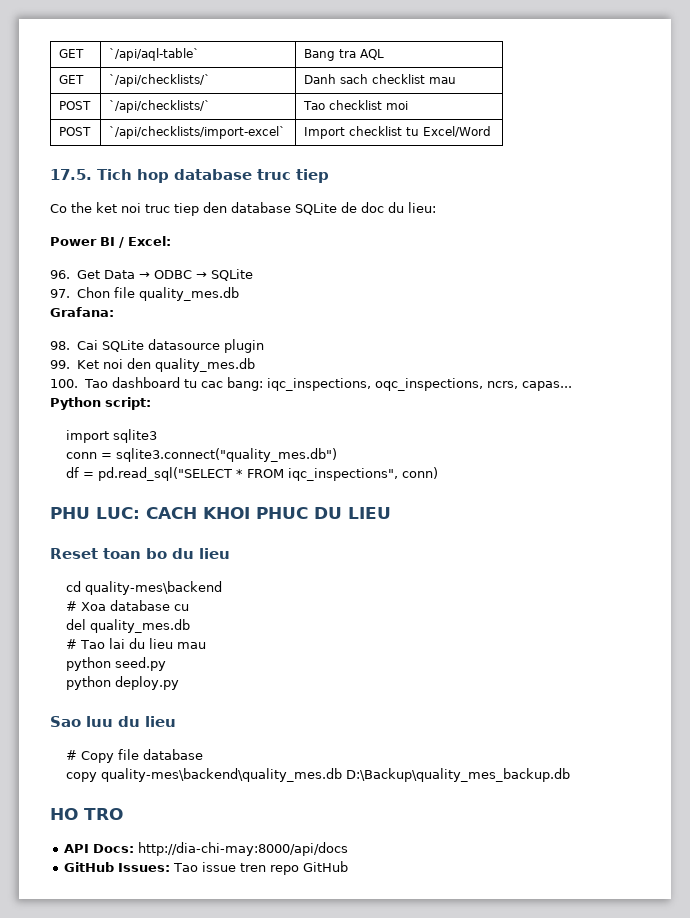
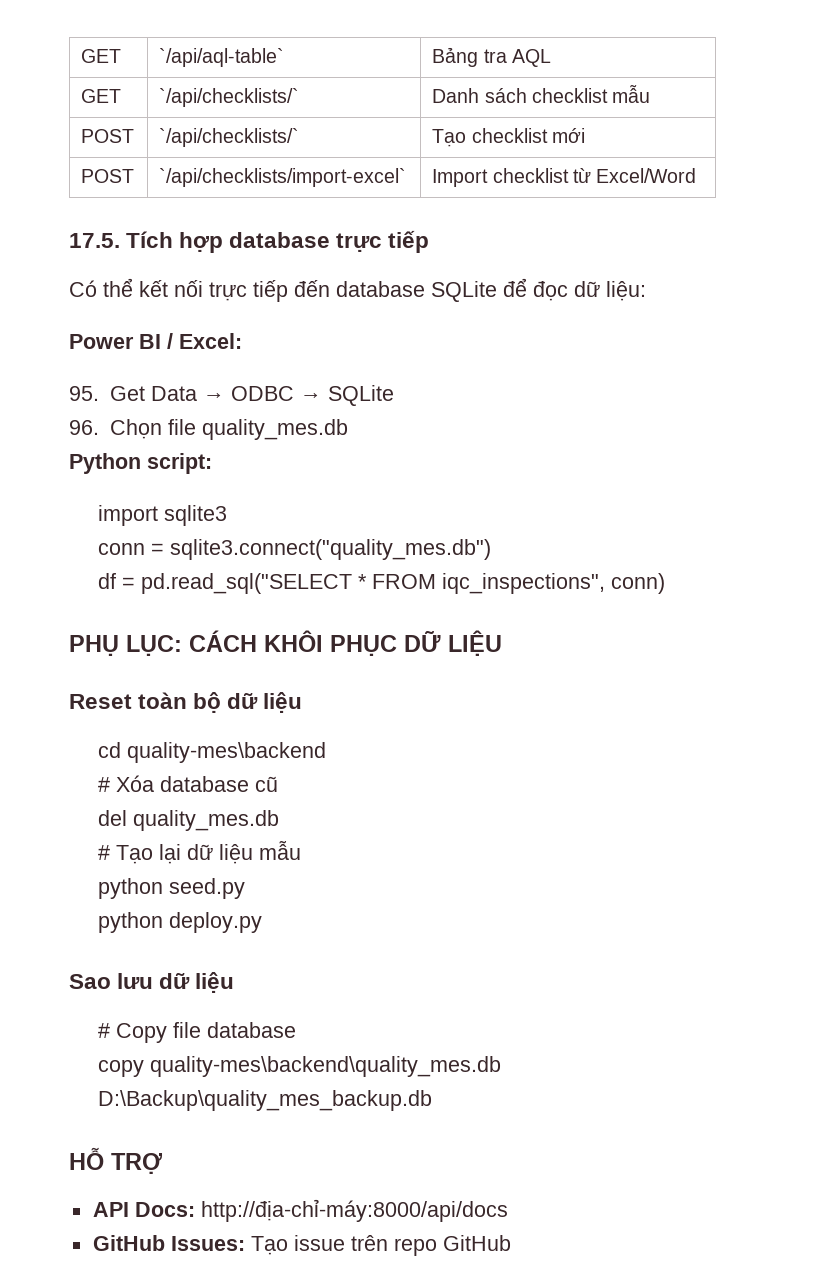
[304,49,336,61] Bang -> [432,47,479,67] Bảng
[340,74,457,84] sach checklist mau -> [484,85,651,103] sách checklist mẫu
[303,100,409,110] Tao checklist moi -> [432,128,586,147] Tạo checklist mới
[406,127,420,136] tu -> [573,168,592,183] từ
[97,169,329,183] [50,202,436,216] Tich hop database truc tiep // Co the ket noi truc tiep den database SQLite de doc du lieu: -> [126,230,430,253] [69,278,646,302] Tích hợp database trực tiếp // Có thể kết nối trực tiếp đến database SQLite để đọc dữ liệu:
[50,270,70,279] 96. -> [69,386,99,401] 95.
[50,287,110,298] 97. Chon -> [69,419,162,439] 96. Chọn
[50,307,114,317] [50,339,264,353] [50,358,255,372] [50,377,573,391] // Grafana: // 98. Cai SQLite datasource plugin // 99. Ket noi den quality_mes.db // 100. Tao dashboard tu cac bang: iqc_inspections, oqc_inspections, ncrs, capas... -> (348, 429) none
[50,507,391,519] [50,548,230,559] PHU LUC: CACH KHOI PHUC DU LIEU // Reset toan bo du lieu -> [69,630,502,656] [69,692,303,713] PHỤ LỤC: CÁCH KHÔI PHỤC DỮ LIỆU // Reset toàn bộ dữ liệu
[80,600,189,611] Xoa database cu -> [115,775,278,792] Xóa database cũ
[79,638,206,649] Tao lai du lieu mau -> [115,841,301,864] Tạo lại dữ liệu mẫu
[86,716,176,727] luu du lieu -> [117,972,235,993] lưu dữ liệu
[50,808,123,820] HO TRO -> [69,1147,163,1174] HỖ TRỢ
[138,842,349,856] http://dia-chi-may:8000/api/docs -> [200,1199,508,1222] http://địa-chỉ-máy:8000/api/docs
[173,862,267,872] Tao issue tren -> [250,1235,388,1255] Tạo issue trên

